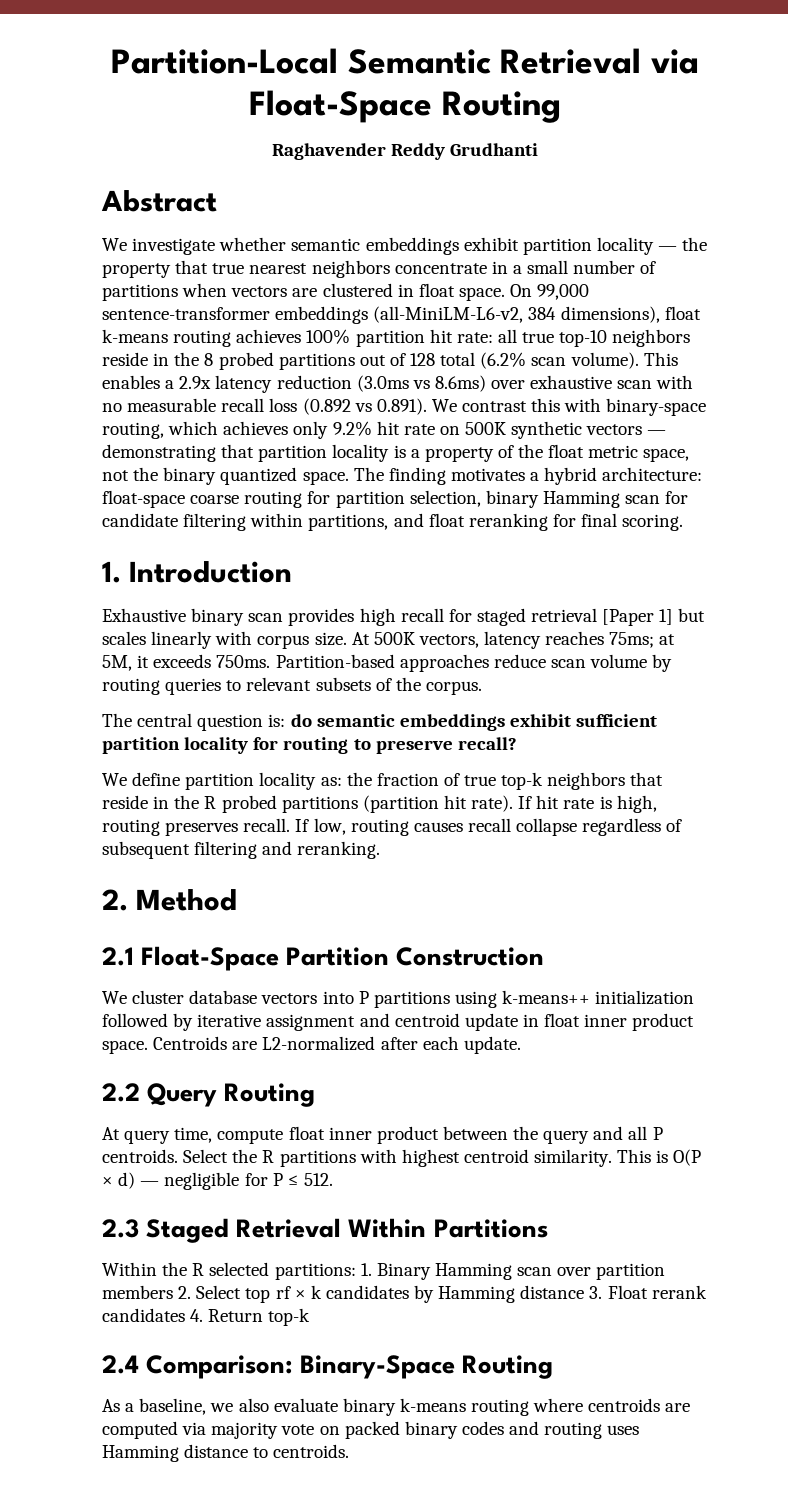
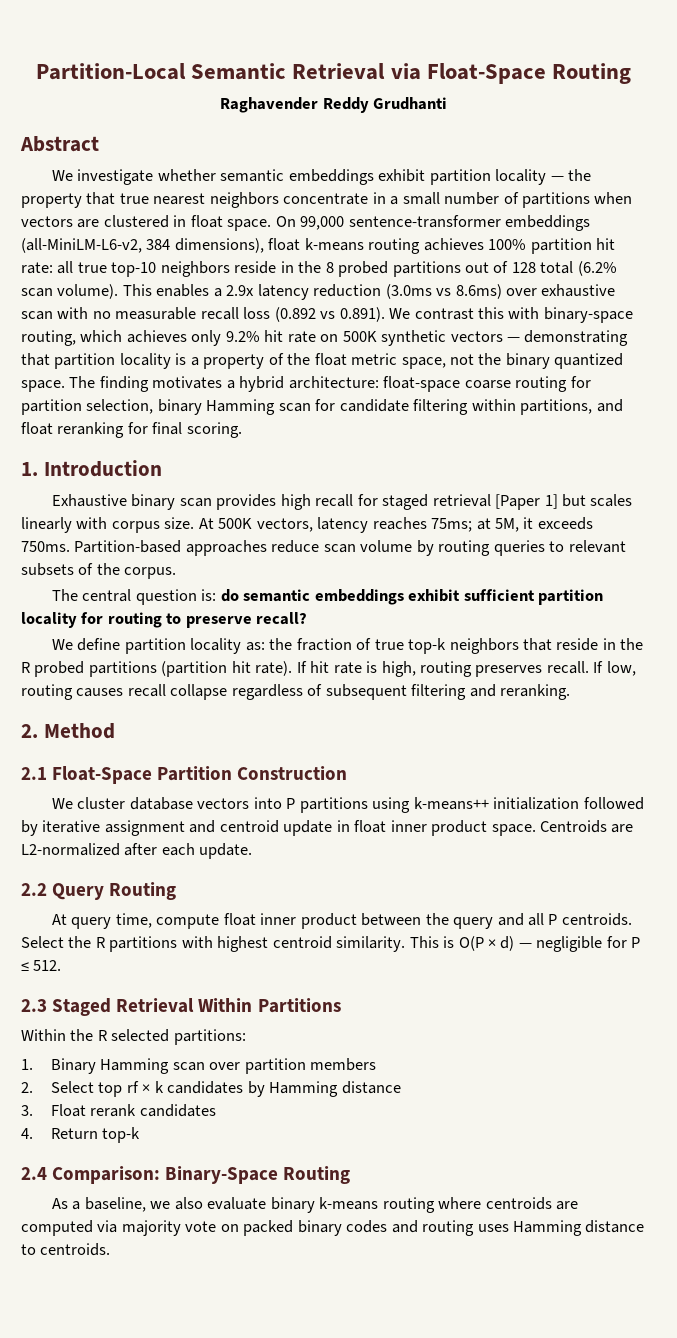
(356, 1271) none -> (246, 1037) //
(173, 1292) none -> (377, 1064) //
(585, 1292) none -> (401, 1087) //
(185, 1315) none -> (216, 1110) //

